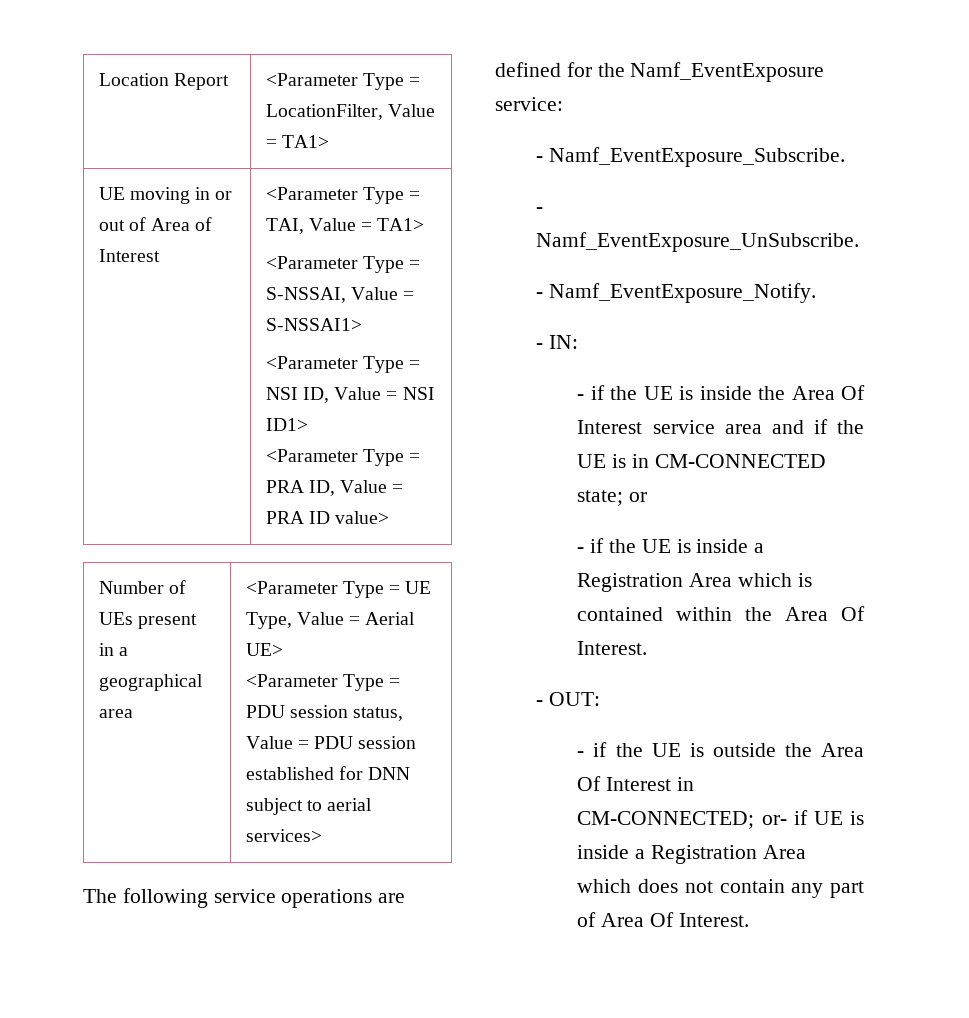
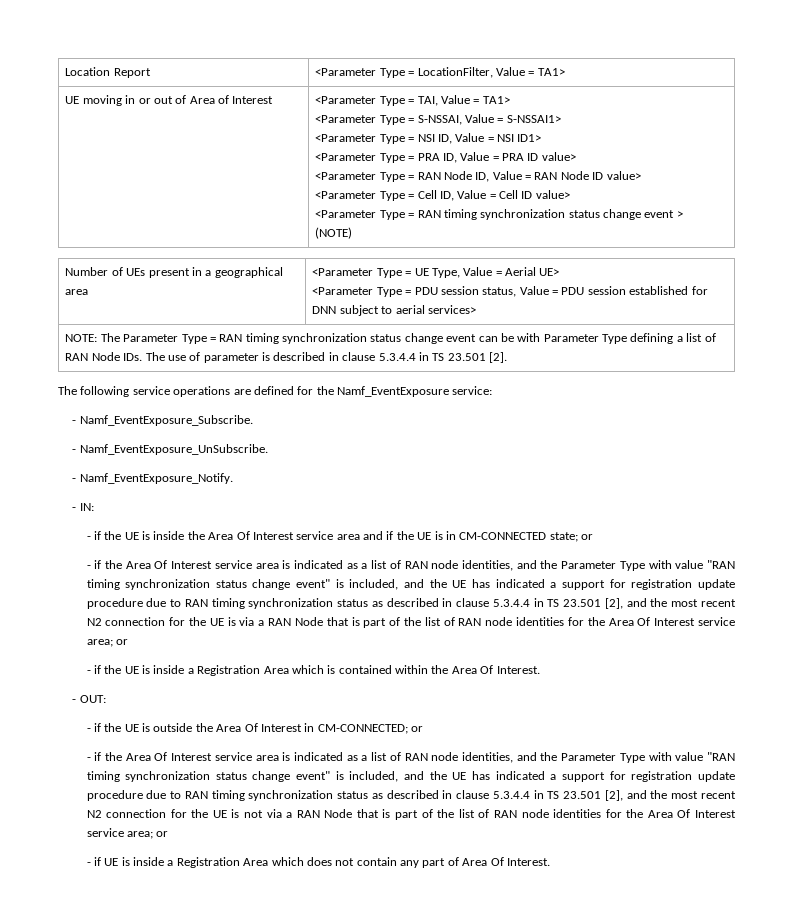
(390, 517) none -> [315,171,641,182] [315,190,570,201] [315,209,683,220] [315,227,353,239] // <Parameter Type = RAN Node ID, Value = RAN Node ID value> // <Parameter Type = Cell ID, Value = Cell ID value> // <Parameter Type = RAN timing synchronization status change event > // (NOTE)
(322, 835) none -> [65,333,716,344] [65,352,508,363] // NOTE: The Parameter Type = RAN timing synchronization status change event can be with Parameter Type defining a list of RAN Node IDs. The use of parameter is described in clause 5.3.4.4 in TS 23.501 [2].
(648, 497) none -> [86,560,735,571] [86,579,736,590] [86,598,737,609] [86,617,735,628] [86,639,128,647] // - if the Area Of Interest service area is indicated as a list of RAN node identities, and the Parameter Type with value "RAN timing synchronization status change event" is included, and the UE has indicated a support for registration update procedure due to RAN timing synchronization status as described in clause 5.3.4.4 in TS 23.501 [2], and the most recent N2 connection for the UE is via a RAN Node that is part of the list of RAN node identities for the Area Of Interest service area; or
[761,815,787,825] or- -> [411,726,424,732] [86,752,735,763] [86,771,736,782] [86,790,737,801] [86,809,736,820] [86,828,169,839] [86,862,91,866] or // - if the Area Of Interest service area is indicated as a list of RAN node identities, and the Parameter Type with value "RAN timing synchronization status change event" is included, and the UE has indicated a support for registration update procedure due to RAN timing synchronization status as described in clause 5.3.4.4 in TS 23.501 [2], and the most recent N2 connection for the UE is not via a RAN Node that is part of the list of RAN node identities for the Area Of Interest service area; or // -

